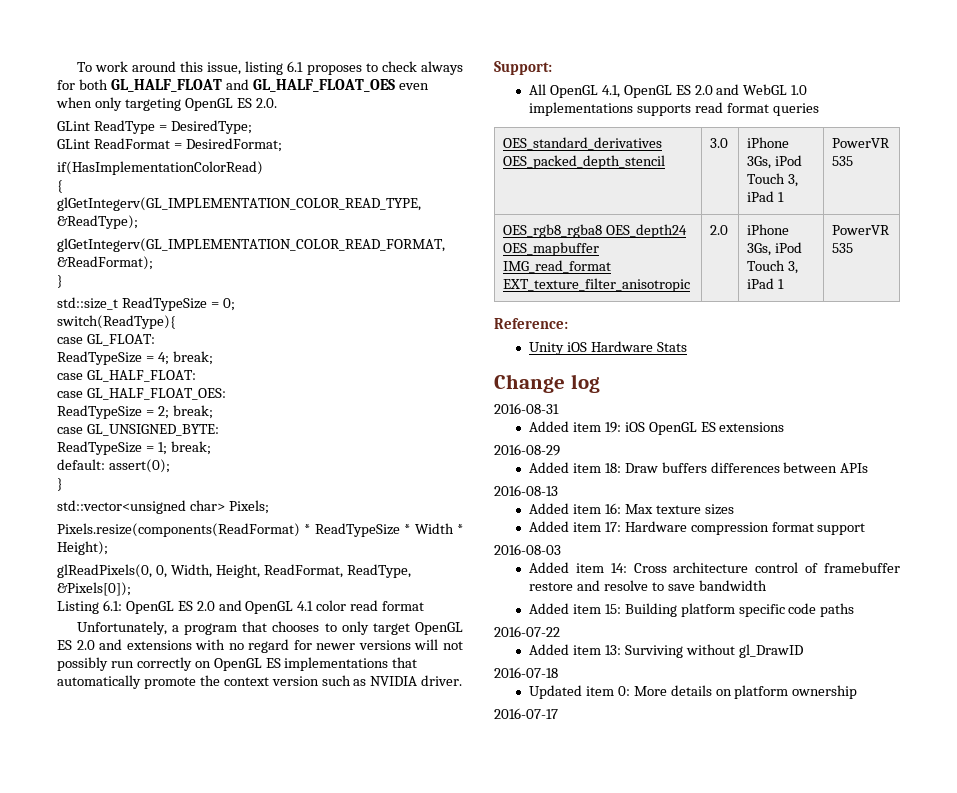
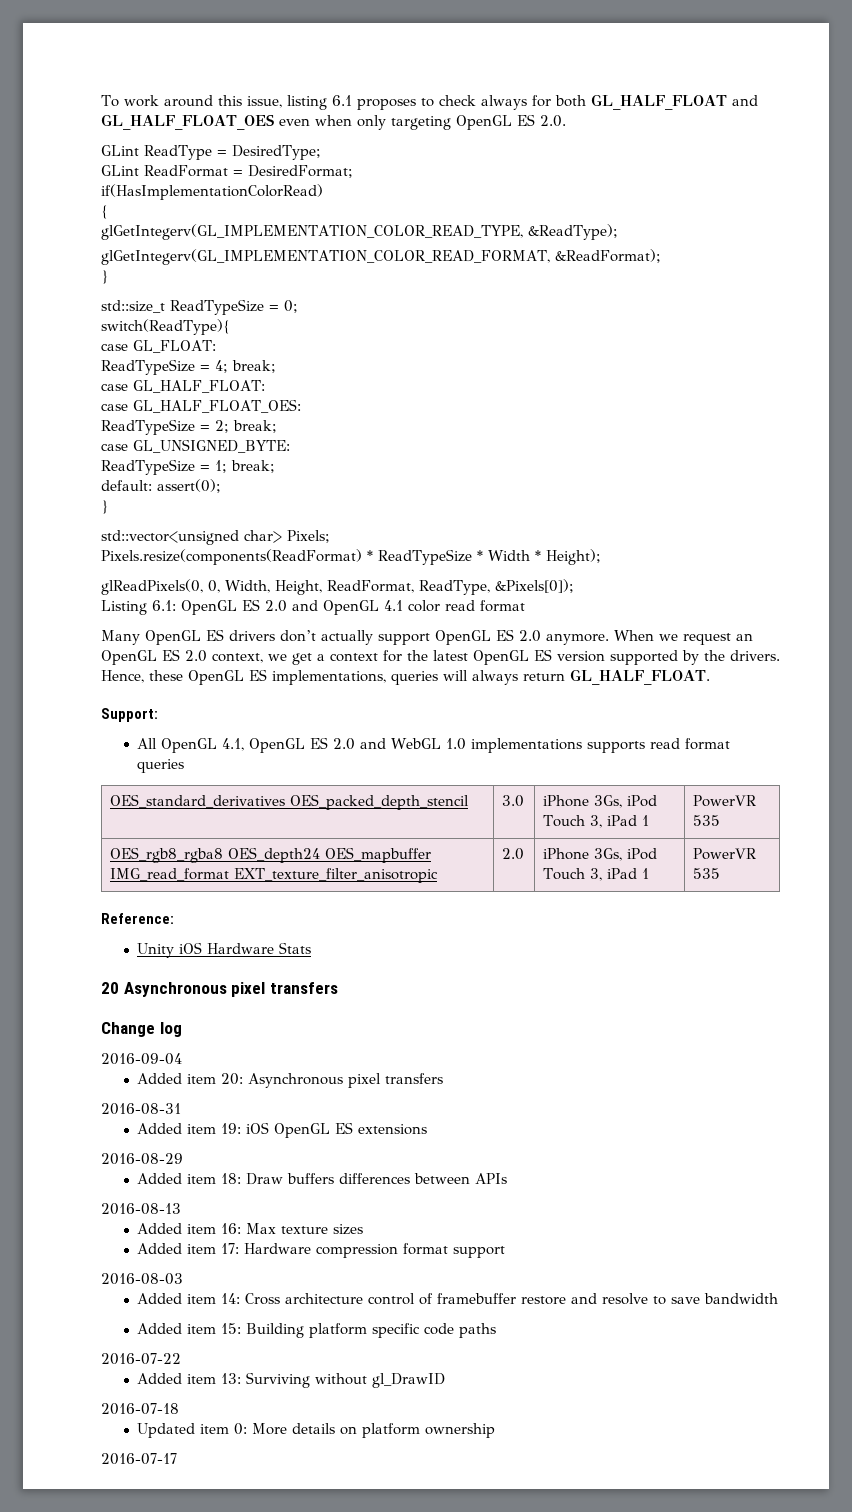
[76,621,464,635] [57,639,463,653] [57,657,418,671] [57,675,463,689] Unfortunately, a program that chooses to only target OpenGL ES 2.0 and extensions with no regard for newer versions will not possibly run correctly on OpenGL ES implementations that automatically promote the context version such as NVIDIA driver. -> [101,629,753,645] [101,649,780,665] [101,669,710,685] Many OpenGL ES drivers don’t actually support OpenGL ES 2.0 anymore. When we request an OpenGL ES 2.0 context, we get a context for the latest OpenGL ES version supported by the drivers. Hence, these OpenGL ES implementations, queries will always return GL_HALF_FLOAT.
[494,374,600,393] Change log -> [101,982,338,997] [101,1022,182,1037] [101,1053,182,1065] [137,1073,444,1088] 20 Asynchronous pixel transfers // Change log // 2016-09-04 // Added item 20: Asynchronous pixel transfers

